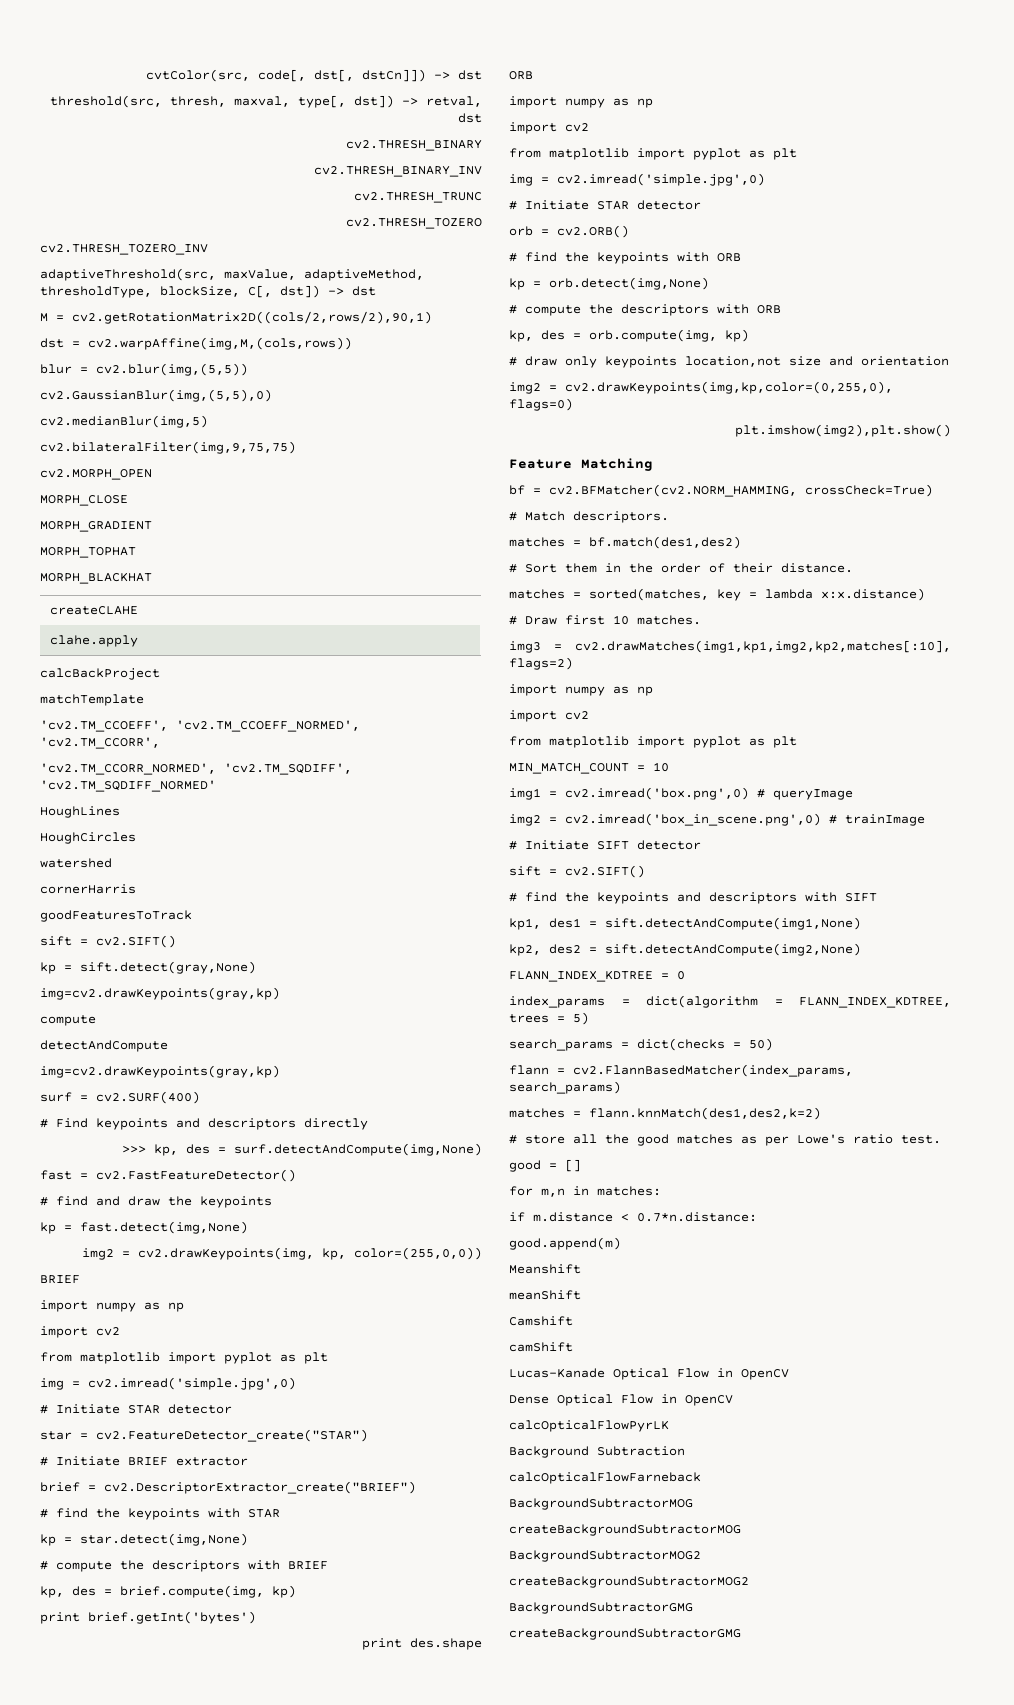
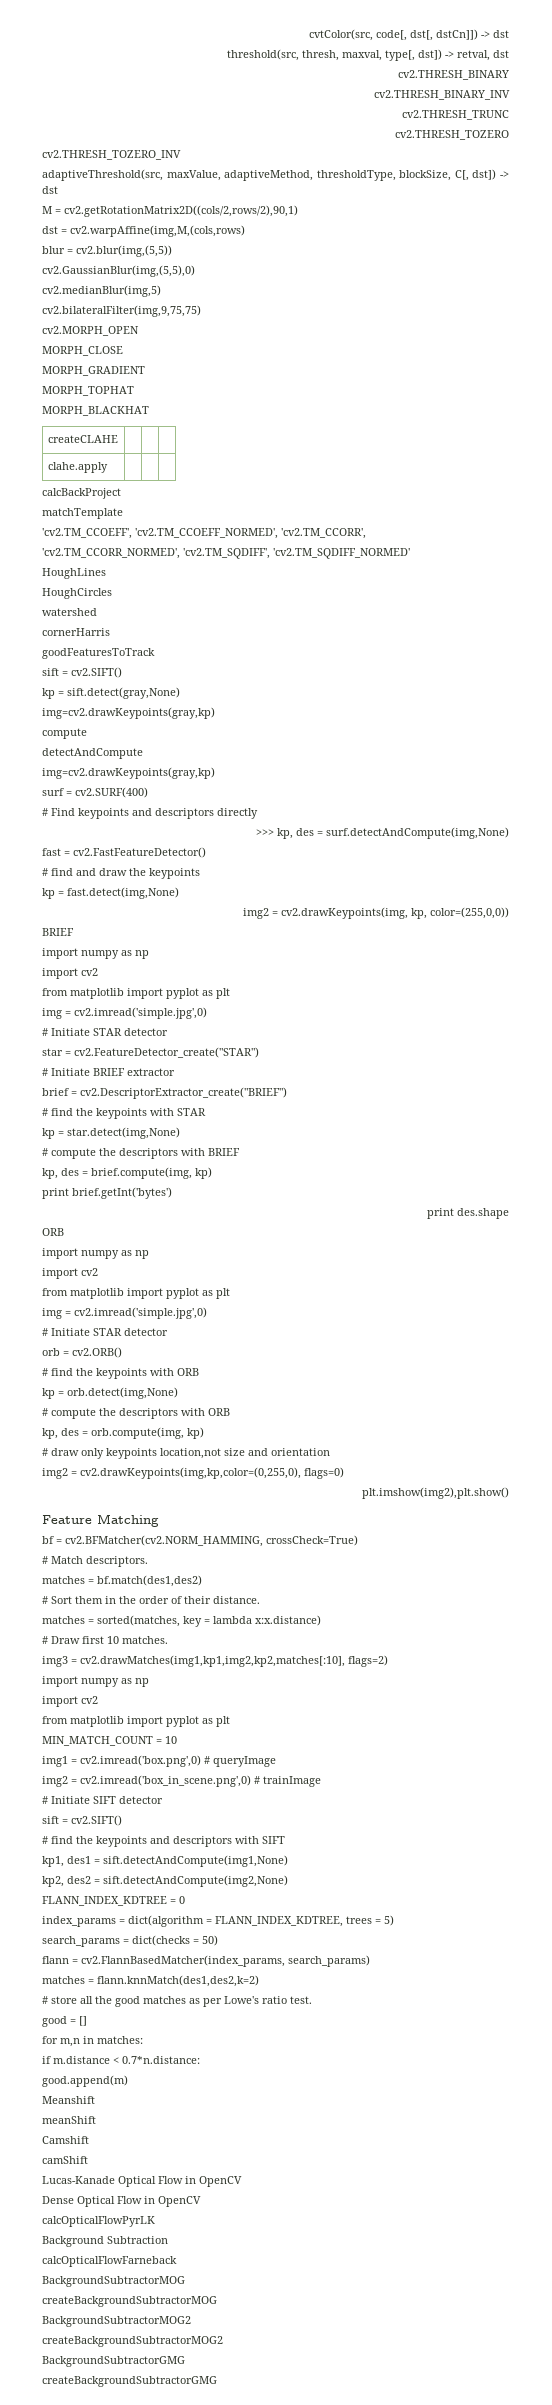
[88,337,352,350] cv2.warpAffine(img,M,(cols,rows)) -> [70,225,245,237] cv2.warpAffine(img,M,(cols,rows)

